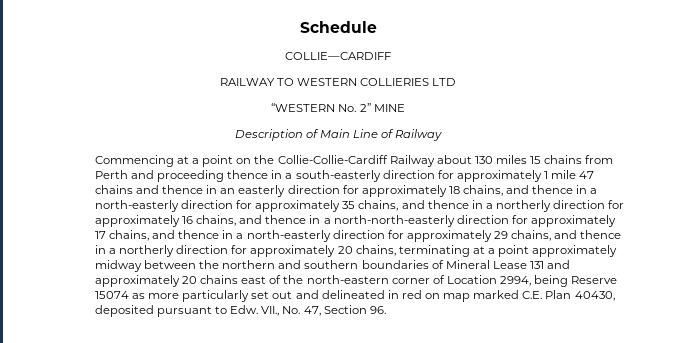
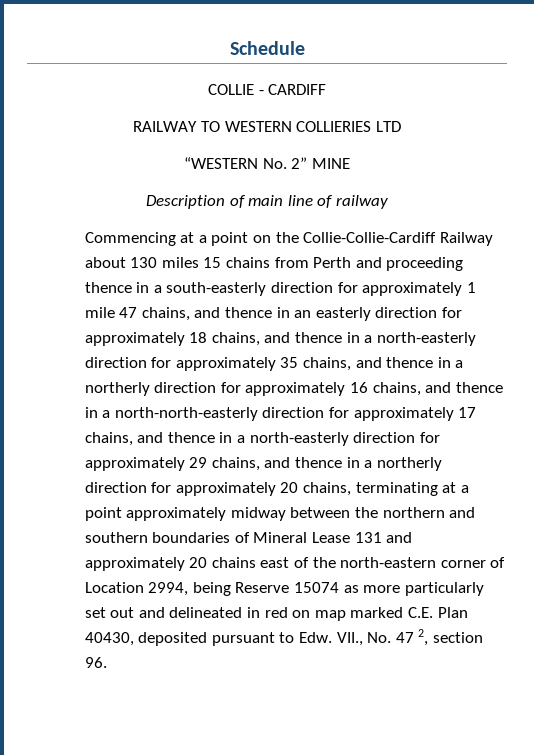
[285,52,391,60] COLLIE—CARDIFF -> [207,84,327,95] COLLIE - CARDIFF
[319,129,443,141] Main Line of Railway -> [248,195,388,209] main line of railway
[94,185,133,194] chains -> [141,307,190,321] chains,
[303,305,367,316] 47, Section -> [395,629,484,646] 47 2, section

